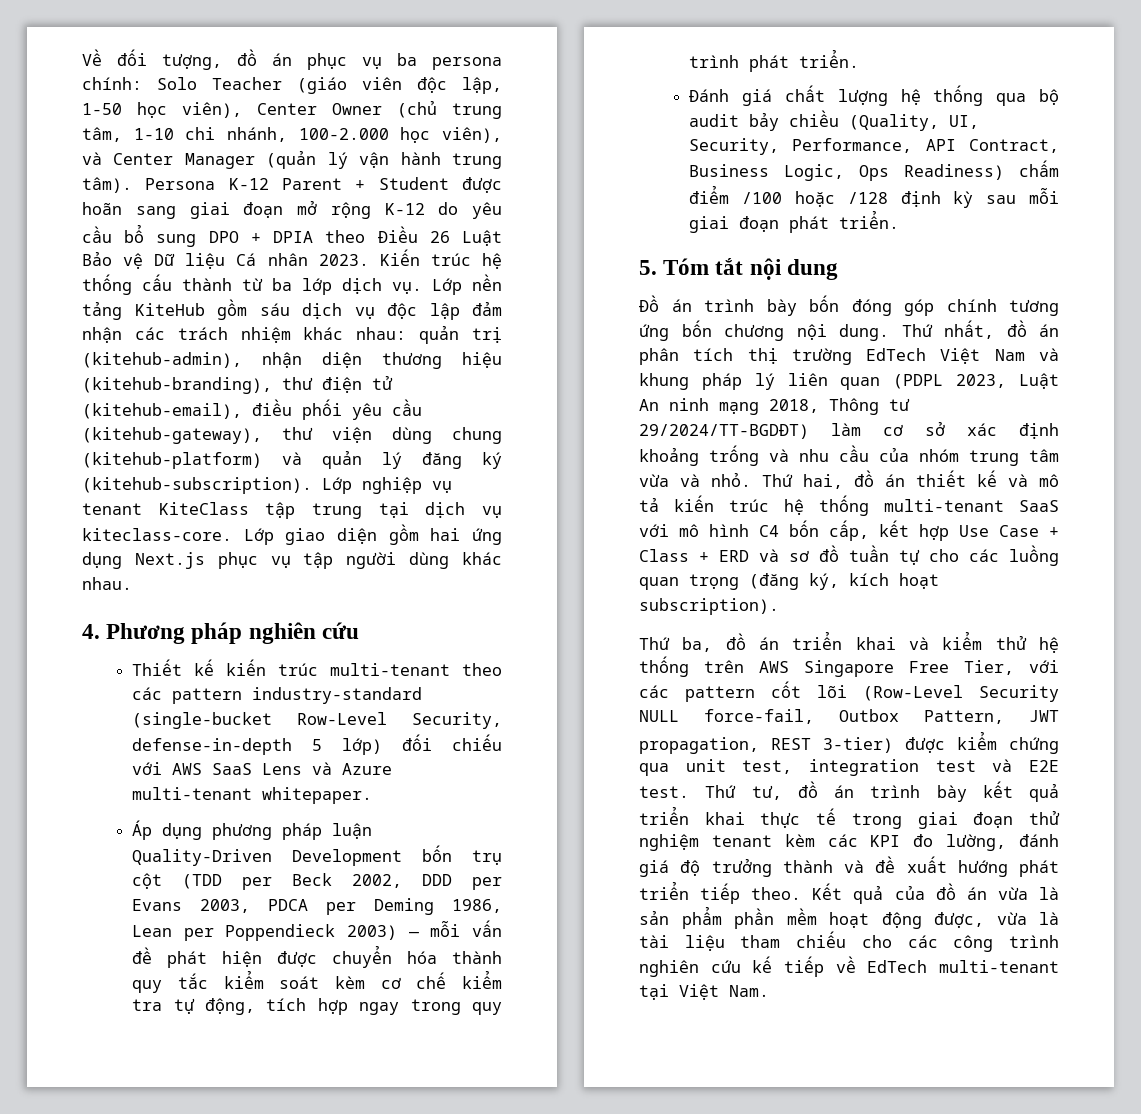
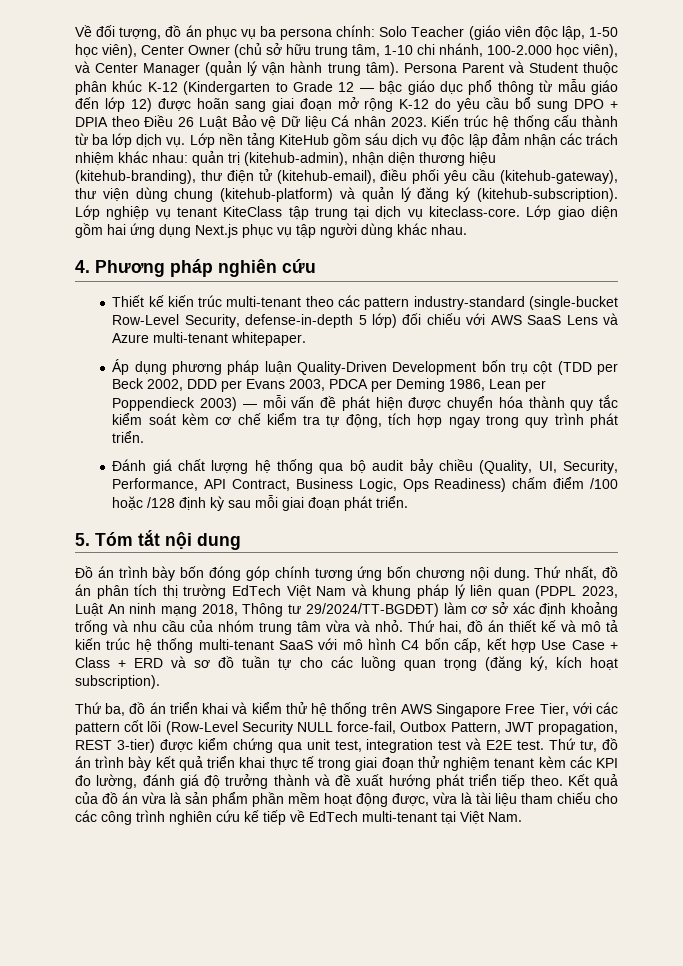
(437, 109) none -> [266,43,311,55] sở hữu
[228,177,449,190] K-12 Parent + Student -> [461,61,618,75] [75,79,618,95] [75,97,152,112] Parent và Student thuộc phân khúc K-12 (Kindergarten to Grade 12 — bậc giáo dục phổ thông từ mẫu giáo đến lớp 12)

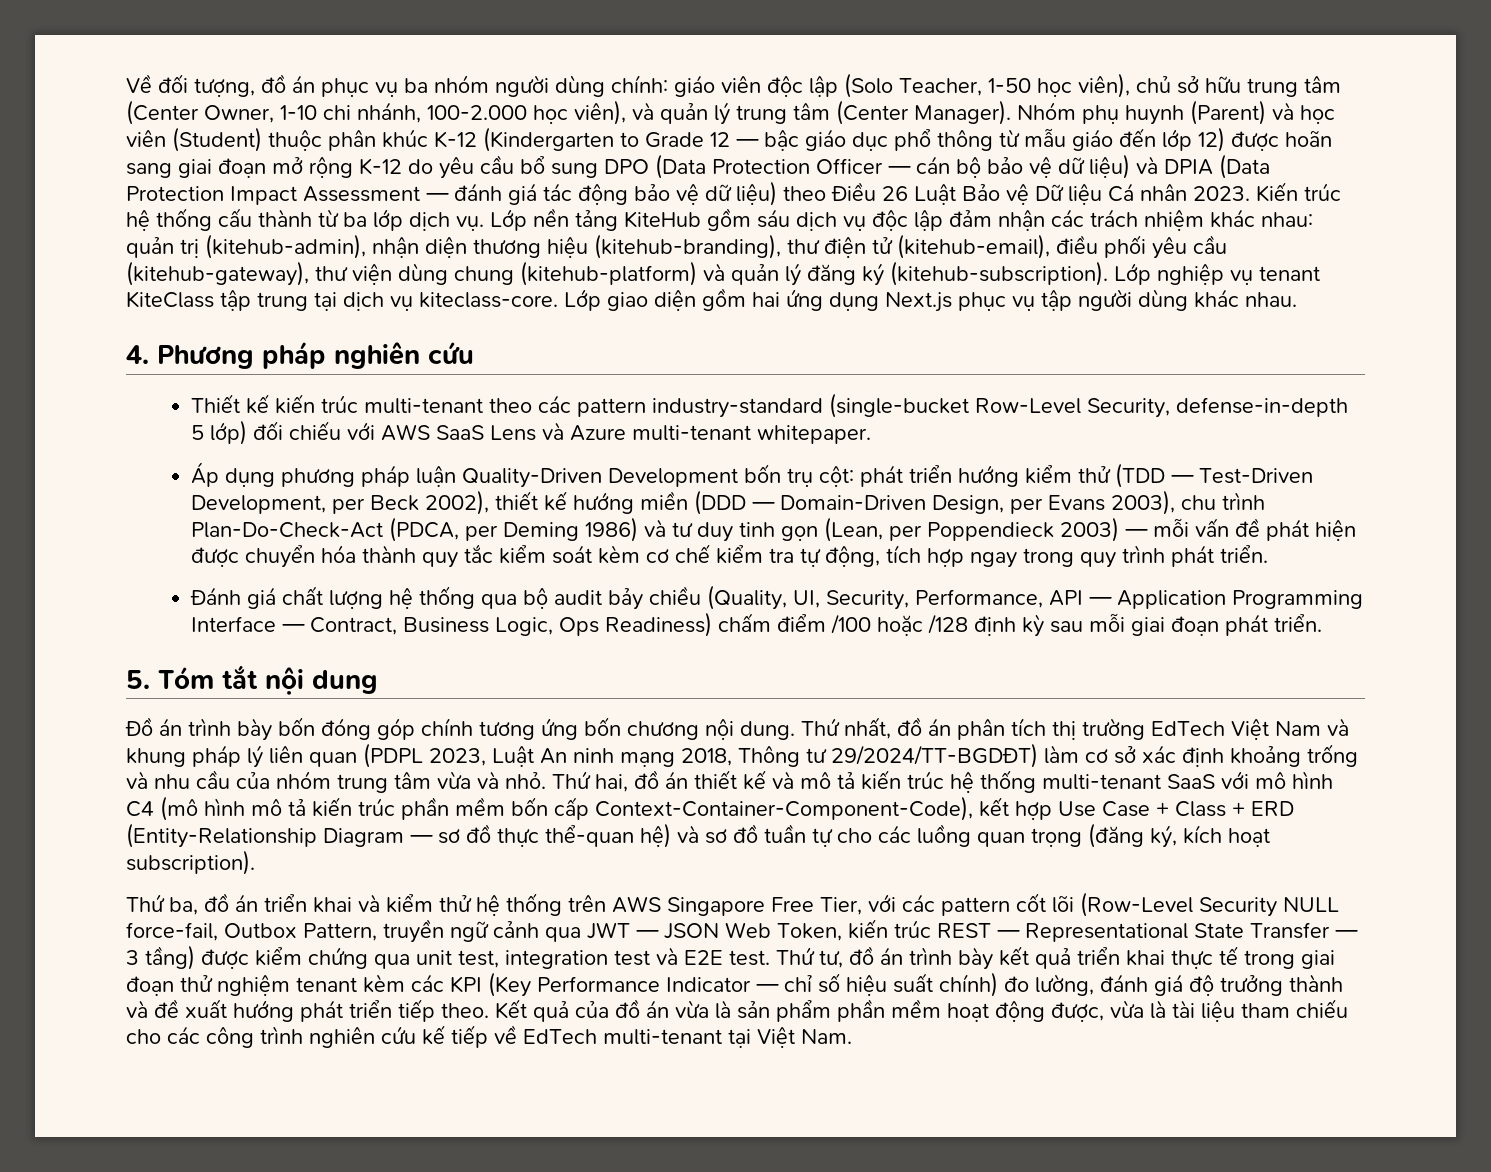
[280,25,618,40] [75,43,380,58] persona chính: Solo Teacher (giáo viên độc lập, 1-50 học viên), Center Owner (chủ sở hữu trung tâm, -> [434,73,1341,98] [126,100,274,125] nhóm người dùng chính: giáo viên độc lập (Solo Teacher, 1-50 học viên), chủ sở hữu trung tâm (Center Owner,
[95,61,578,76] Center Manager (quản lý vận hành trung tâm). Persona Parent và Student -> [660,100,1335,125] [126,127,262,152] quản lý trung tâm (Center Manager). Nhóm phụ huynh (Parent) và học viên (Student)
[610,101,618,109] [75,117,108,127] + DPIA -> [655,154,1270,179] [126,181,777,206] (Data Protection Officer — cán bộ bảo vệ dữ liệu) và DPIA (Data Protection Impact Assessment — đánh giá tác động bảo vệ dữ liệu)
[533,361,618,375] [112,378,522,392] cột (TDD per Beck 2002, DDD per Evans 2003, PDCA per Deming 1986, Lean -> [819,463,1314,488] [191,490,1266,515] [191,517,884,542] cột: phát triển hướng kiểm thử (TDD — Test-Driven Development, per Beck 2002), thiết kế hướng miền (DDD — Domain-Driven Design, per Evans 2003), chu trình Plan-Do-Check-Act (PDCA, per Deming 1986) và tư duy tinh gọn (Lean,
(227, 484) none -> [1089,590,1364,609] [191,616,306,632] — Application Programming Interface —
[424,638,482,653] bốn cấp, -> [160,796,973,821] (mô hình mô tả kiến trúc phần mềm bốn cấp Context-Container-Component-Code),
(164, 663) none -> [126,823,671,848] (Entity-Relationship Diagram — sơ đồ thực thể-quan hệ)
[504,721,618,735] [75,739,155,753] JWT propagation, REST 3-tier) -> [383,919,1358,943] [126,945,195,970] truyền ngữ cảnh qua JWT — JSON Web Token, kiến trúc REST — Representational State Transfer — 3 tầng)
(619, 763) none -> [488,972,998,997] (Key Performance Indicator — chỉ số hiệu suất chính)

